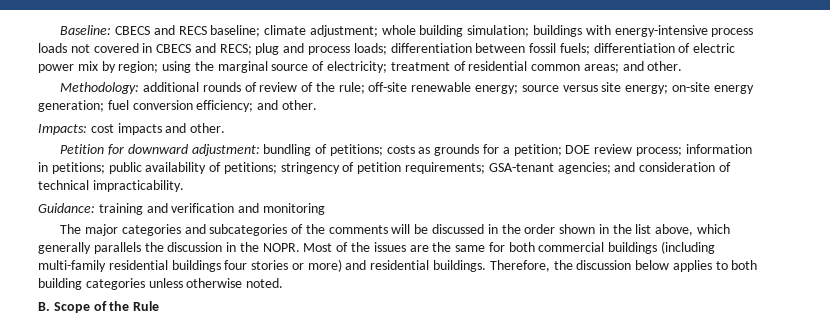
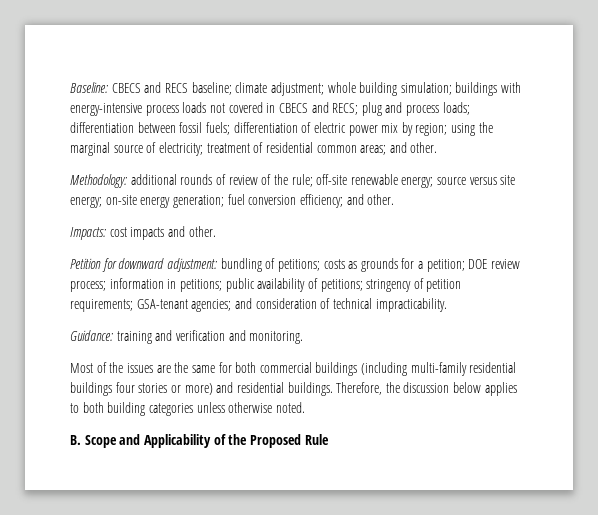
[262,203,325,215] [60,224,730,236] [38,242,300,254] monitoring // The major categories and subcategories of the comments will be discussed in the order shown in the list above, which generally parallels the discussion in the NOPR. -> [249,331,304,344] monitoring. //
[93,301,130,311] of the -> [119,434,301,448] and Applicability of the Proposed

